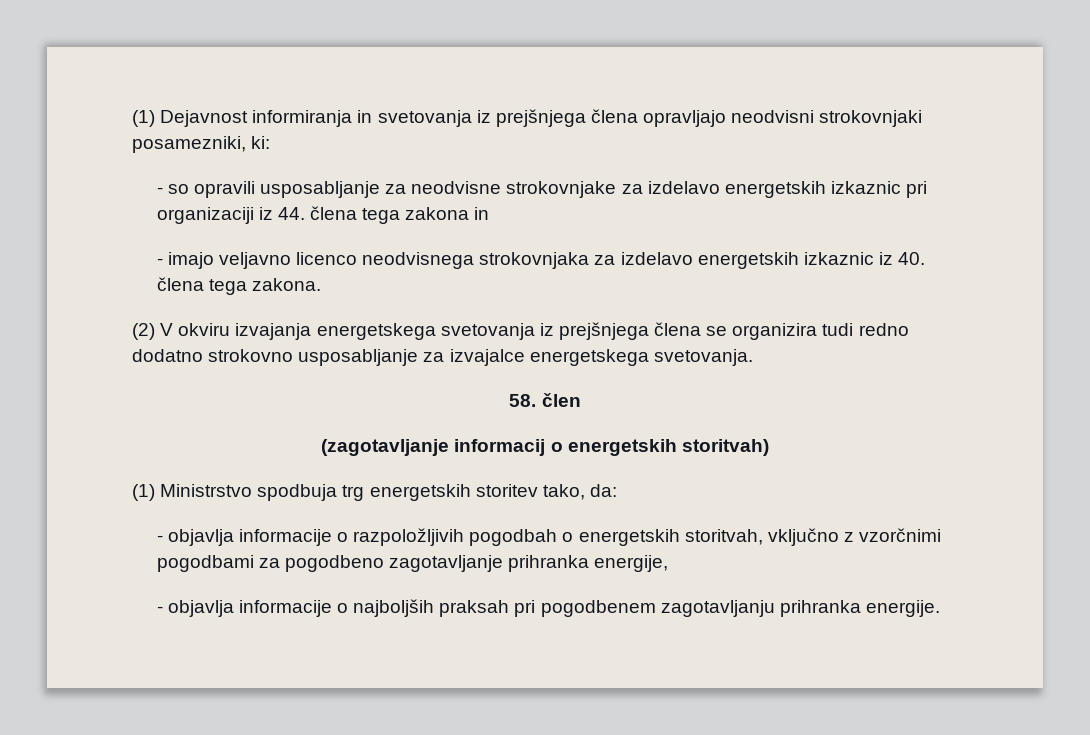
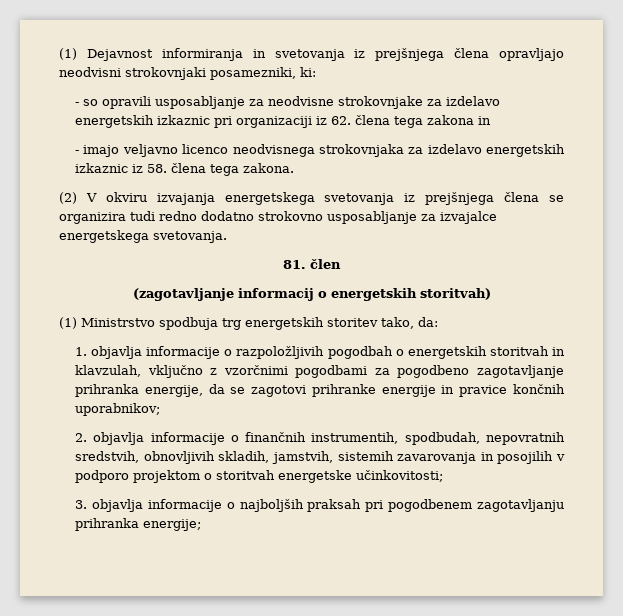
[277,207,305,220] 44. -> [331,116,352,125] 62.
[898,252,926,265] 40. -> [147,164,168,173] 58.
[509,394,537,407] 58. -> [283,260,306,269] 81.
[156,535,163,542] - -> [75,347,88,356] 1.
[684,529,763,545] storitvah, -> [489,346,565,356] [75,365,142,377] storitvah in klavzulah,
[156,606,163,613] // - -> [208,384,565,397] [75,403,161,416] [75,432,565,445] [75,451,565,464] [75,470,444,483] [75,500,88,509] da se zagotovi prihranke energije in pravice končnih uporabnikov; // 2. objavlja informacije o finančnih instrumentih, spodbudah, nepovratnih sredstvih, obnovljivih skladih, jamstvih, sistemih zavarovanja in posojilih v podporo projektom o storitvah energetske učinkovitosti; // 3.
[865,600,940,617] energije. -> [143,519,202,531] energije;

